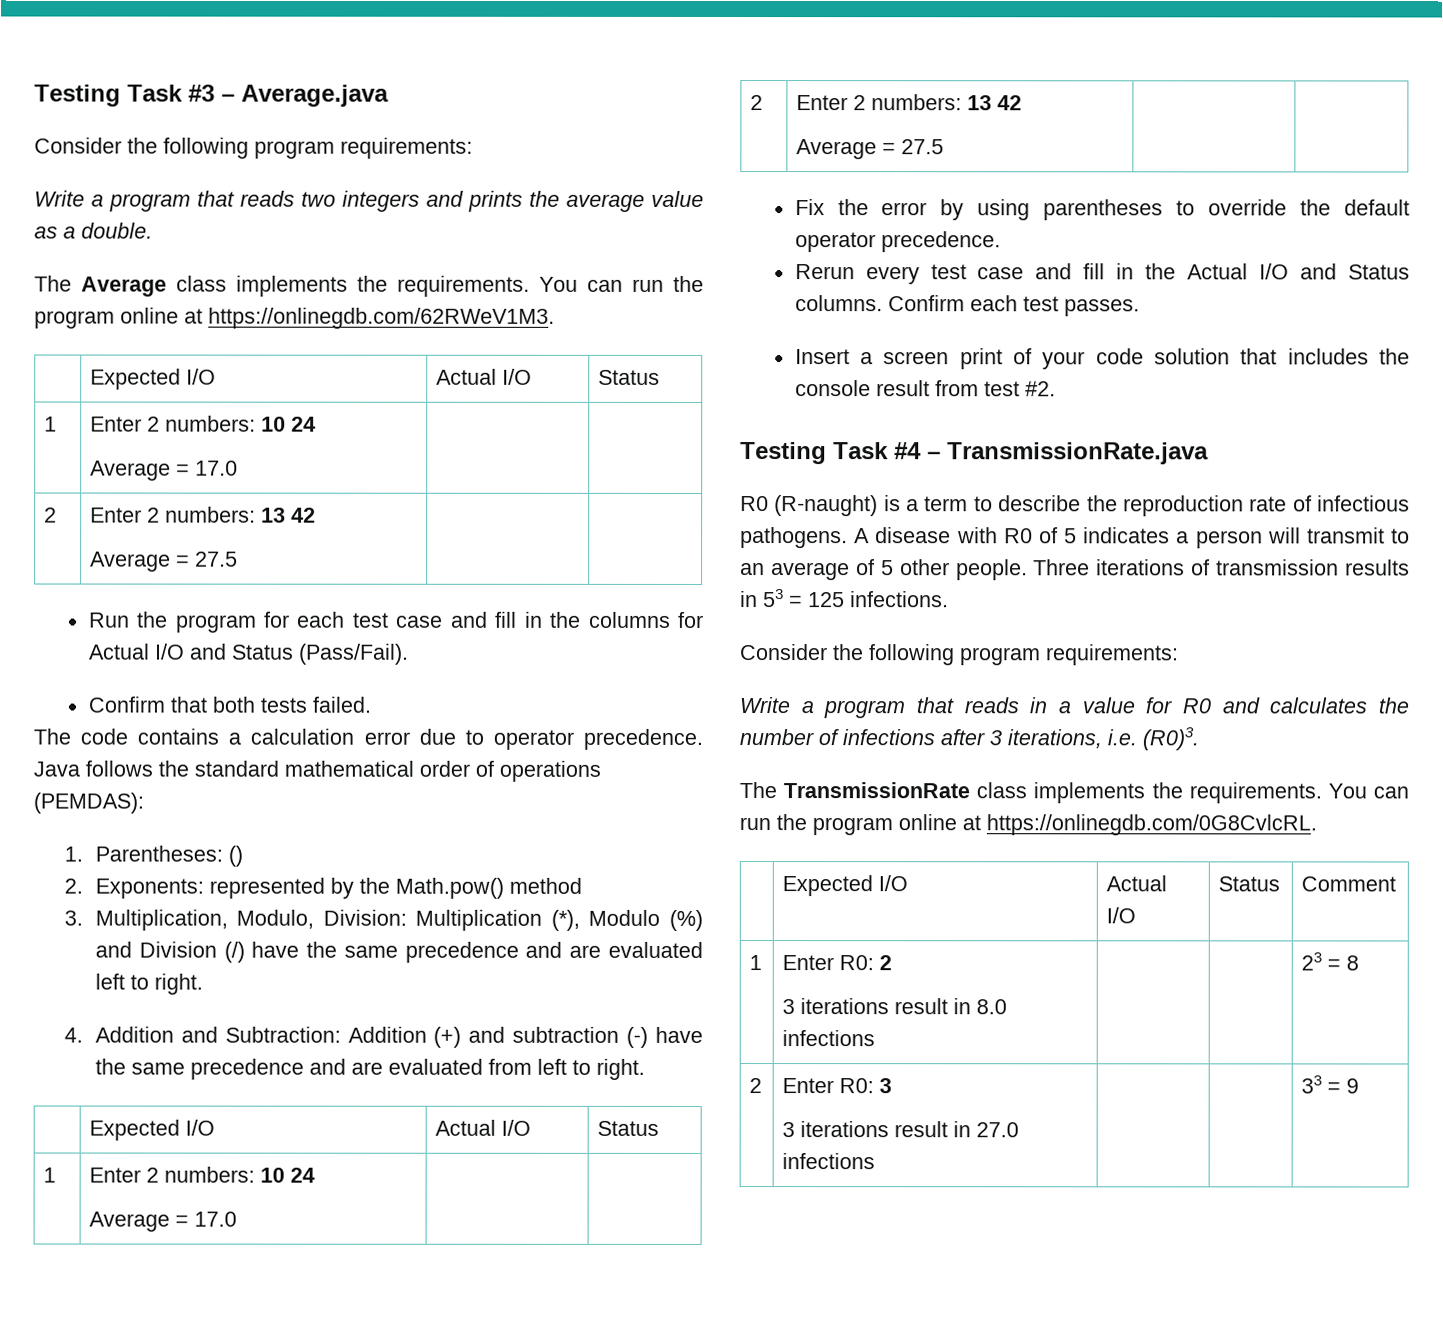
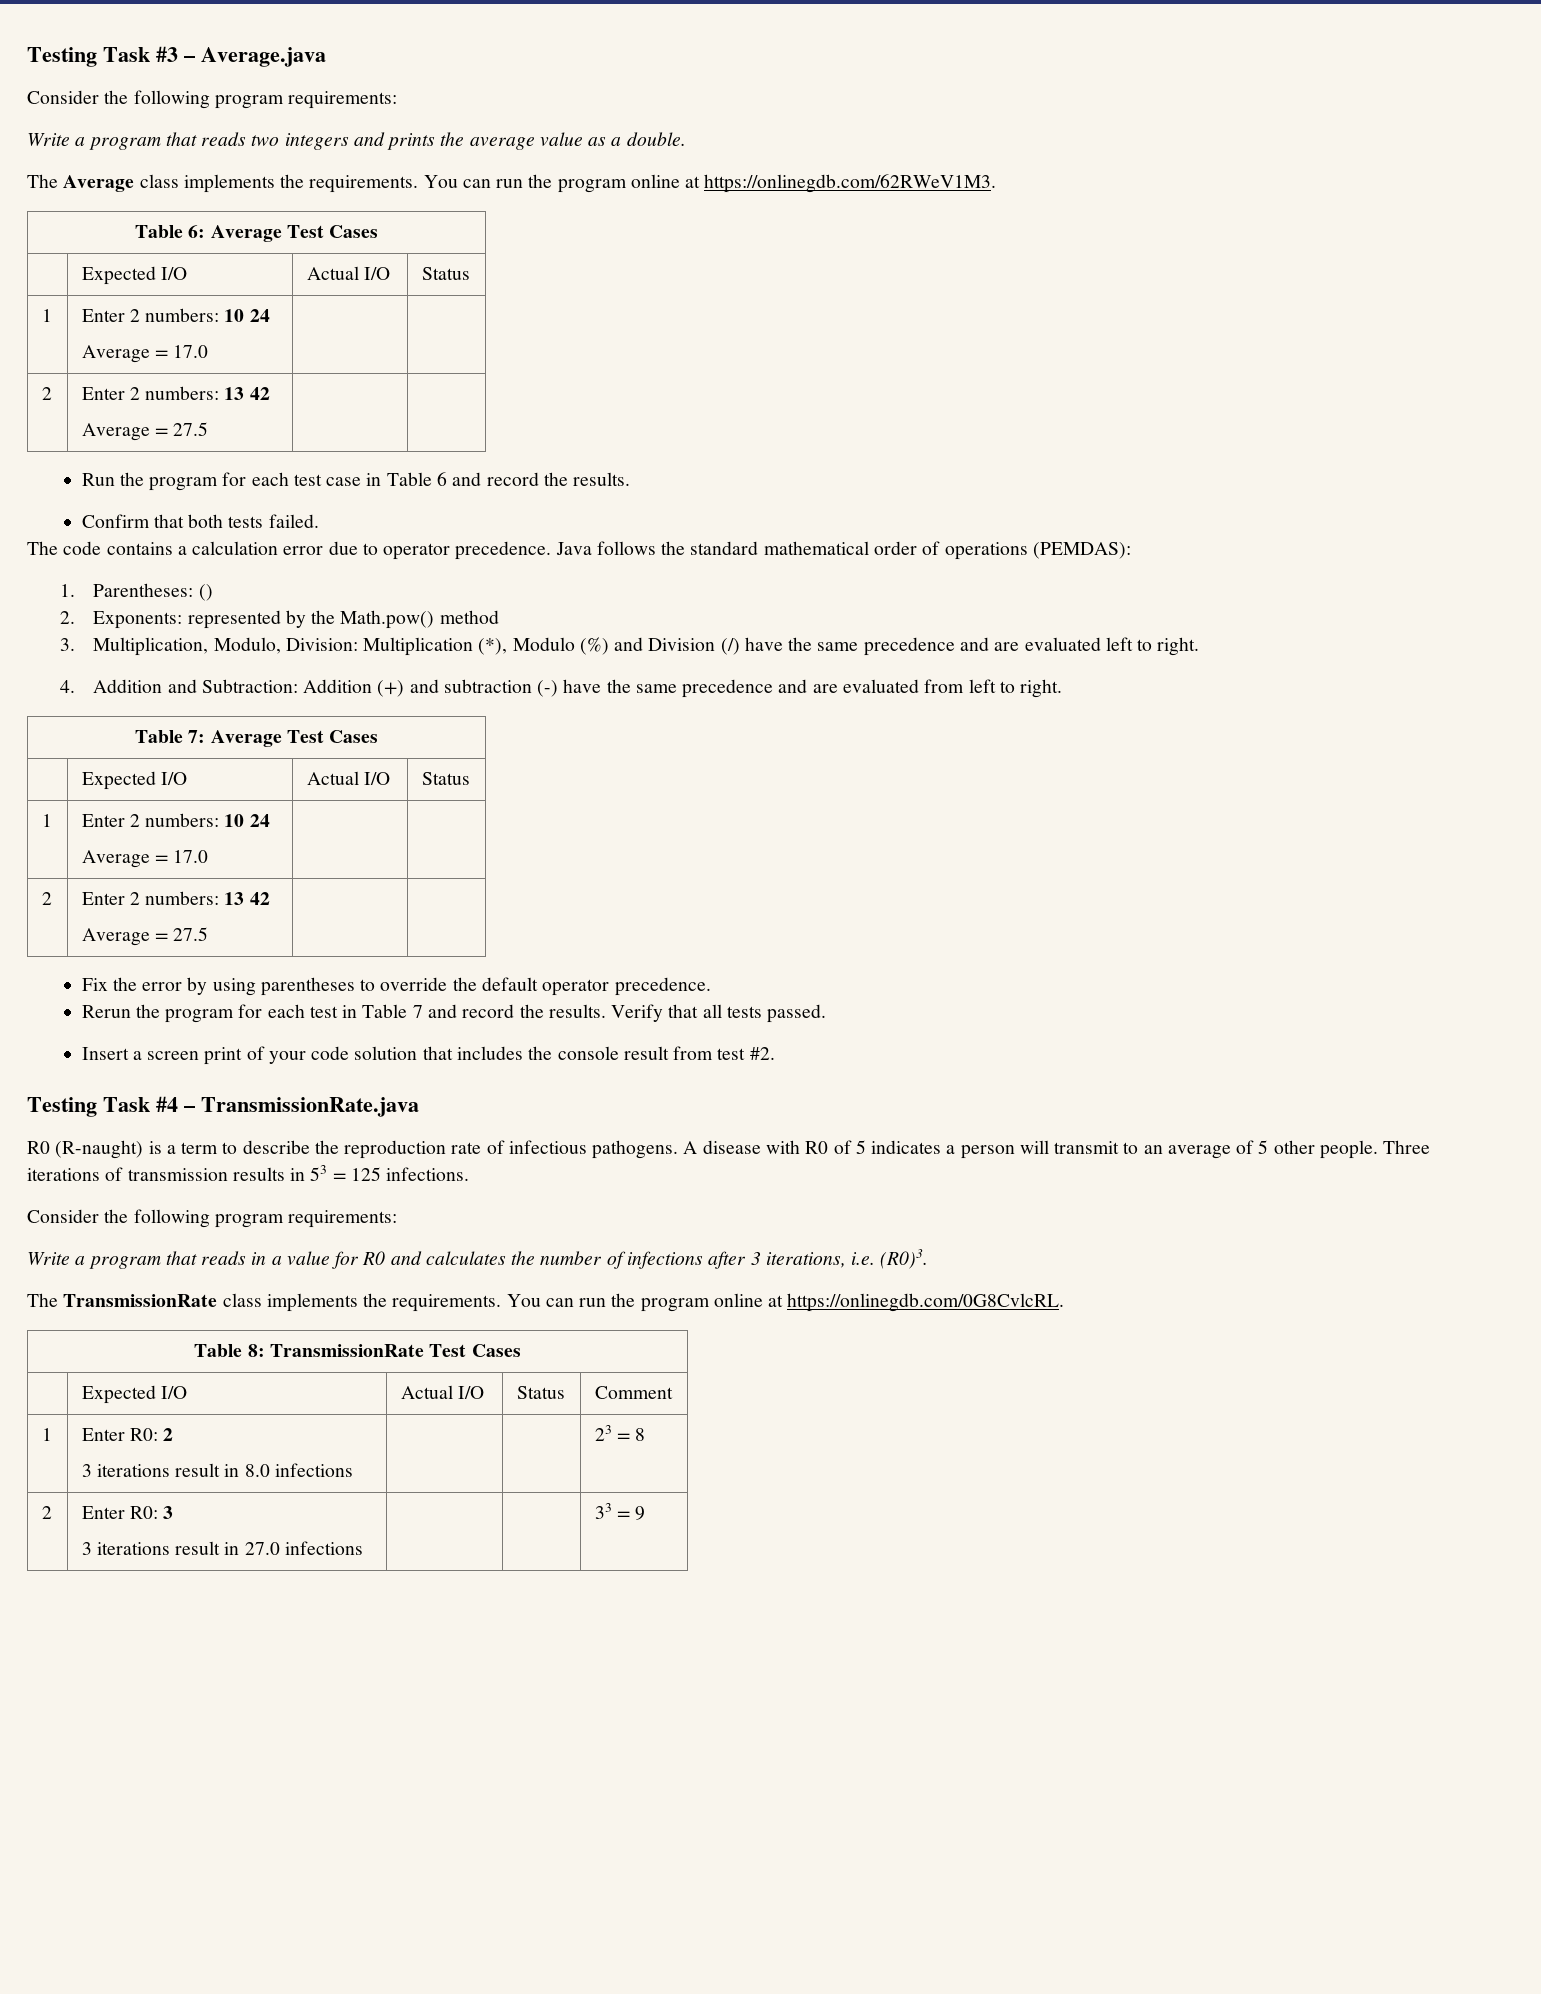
(555, 318) none -> [134,225,379,242] // Table 6: Average Test Cases
[450,611,704,628] [88,643,409,665] and fill in the columns for Actual I/O and Status (Pass/Fail). -> [366,472,631,486] in Table 6 and record the results.
(645, 1069) none -> [134,730,379,747] // Table 7: Average Test Cases
[865,263,1410,285] [794,295,1140,317] every test case and fill in the Actual I/O and Status columns. Confirm each test passes. -> [135,1004,827,1023] the program for each test in Table 7 and record the results. Verify that all tests passed.
(1317, 825) none -> [194,1344,521,1357] // Table 8: TransmissionRate Test Cases

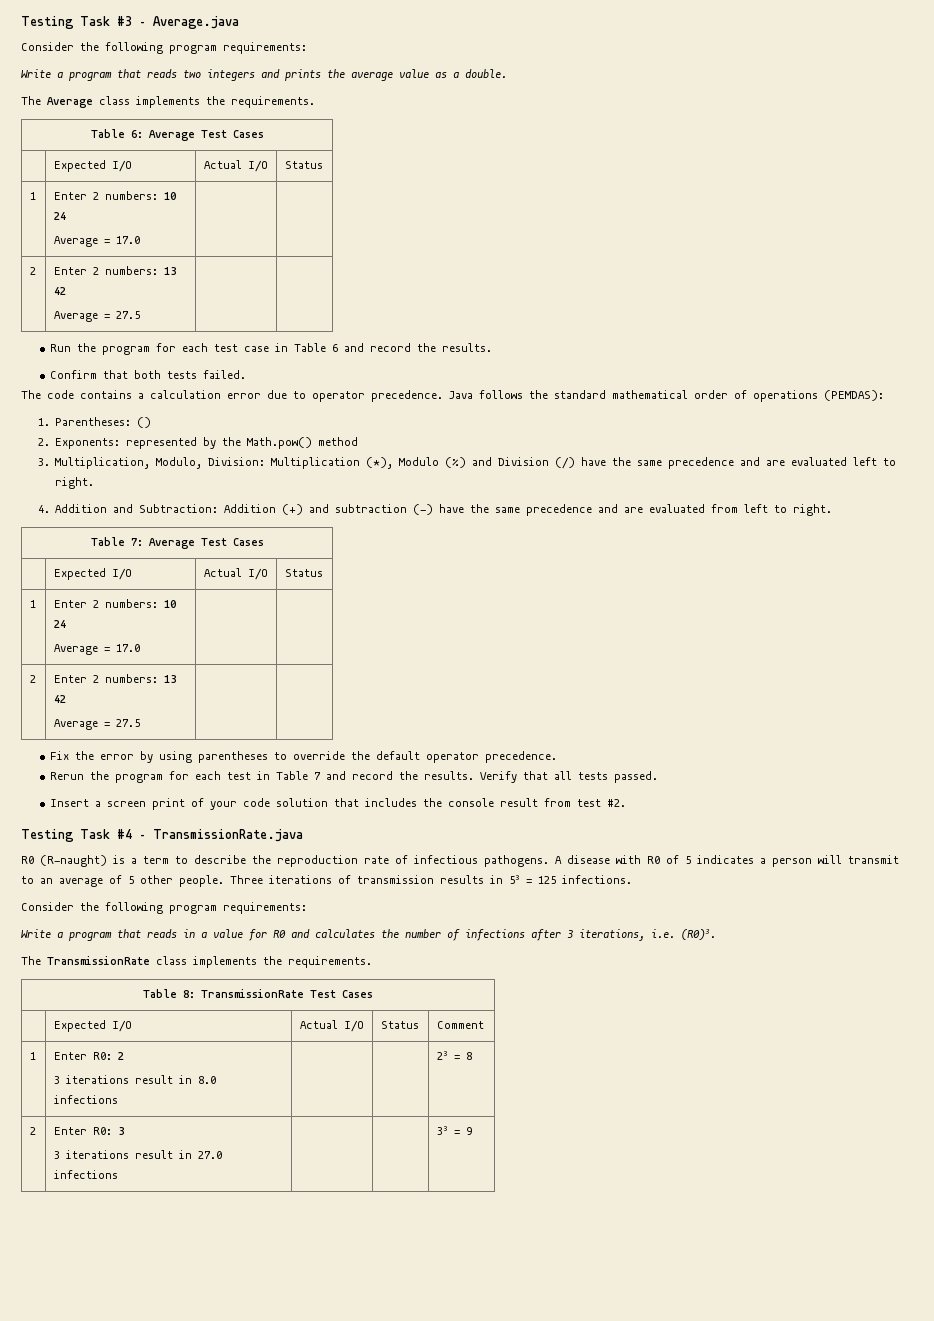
[423,174,997,193] You can run the program online at https://onlinegdb.com/62RWeV1M3. -> (315, 102) none
[506,1293,1065,1312] You can run the program online at https://onlinegdb.com/0G8CvlcRL. -> (372, 962) none

